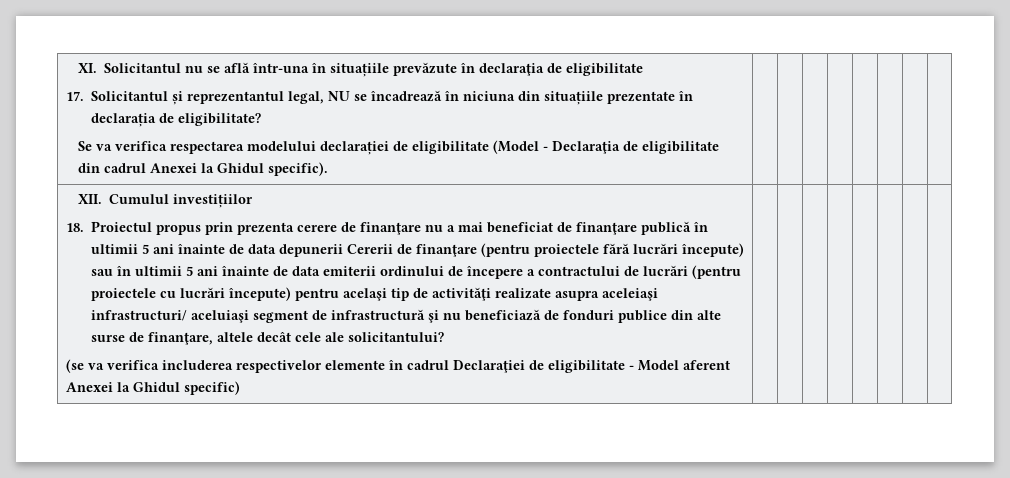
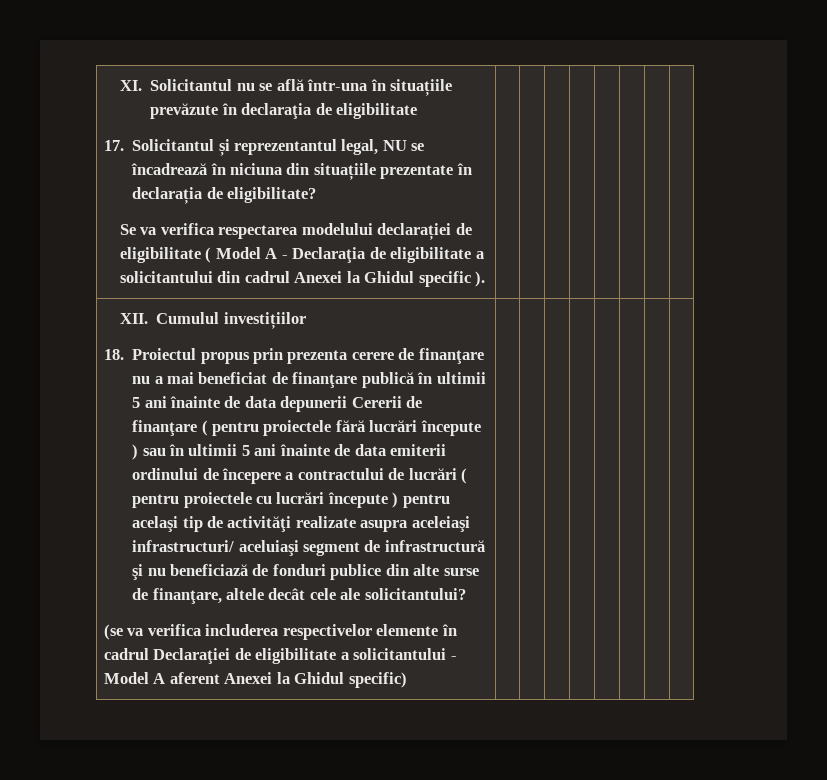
[492,140,539,154] (Model -> [205,247,278,263] ( Model A
(719, 147) none -> [475,251,484,259] [119,271,213,283] a solicitantului
[267,162,328,176] specific). -> [418,271,486,287] specific ).
[481,243,531,257] (pentru -> [201,420,259,436] ( pentru
[682,243,745,257] începute) -> [420,420,481,436] [132,444,139,460] începute )
[692,265,742,279] (pentru -> [461,468,468,484] [132,494,180,508] ( pentru
[229,287,292,301] începute) -> [327,492,399,508] începute )
(625, 366) none -> [340,648,447,660] a solicitantului
(679, 365) none -> [153,673,166,684] A

